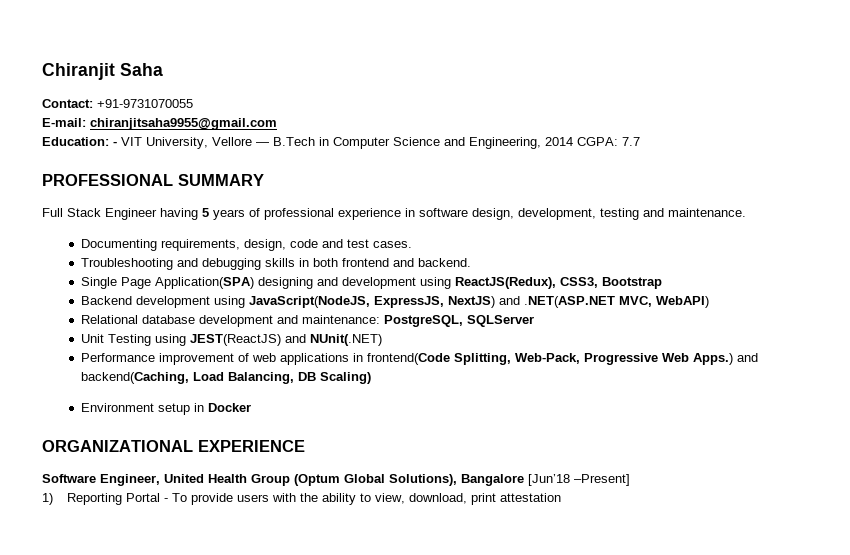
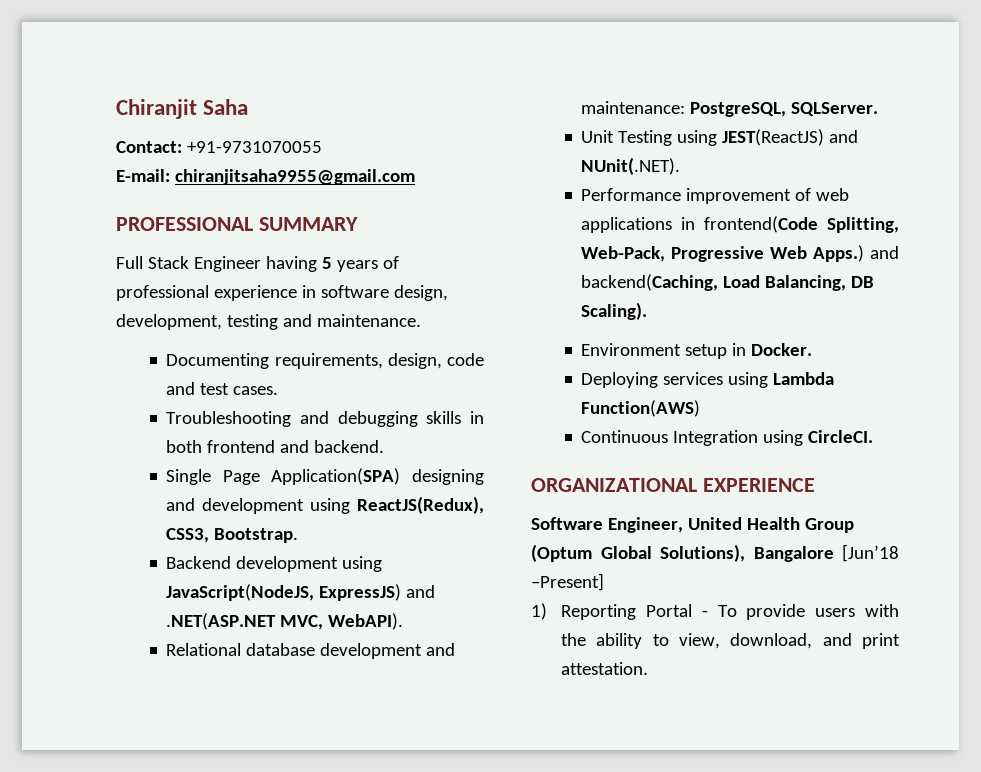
[42,137,640,149] // Education: - VIT University, Vellore — B.Tech in Computer Science and Engineering, 2014 CGPA: 7.7 -> (415, 177) none
[602,277,663,289] Bootstrap -> [214,528,299,543] Bootstrap.
[374,296,496,308] ExpressJS, NextJS) -> [319,584,402,601] ExpressJS)
[656,296,710,308] WebAPI) -> [328,613,404,630] WebAPI).
[467,315,535,327] SQLServer -> [791,102,879,116] SQLServer.
[310,334,383,346] NUnit(.NET) -> [581,157,681,175] NUnit(.NET).
[320,372,372,384] Scaling) -> [581,302,648,320] Scaling).
[208,403,252,412] Docker -> [751,343,813,356] [581,372,835,388] [581,400,701,417] [581,430,874,446] Docker. // Deploying services using Lambda Function(AWS) // Continuous Integration using CircleCI.
[470,493,561,505] print attestation -> [822,633,900,649] [561,662,649,675] and print attestation.

